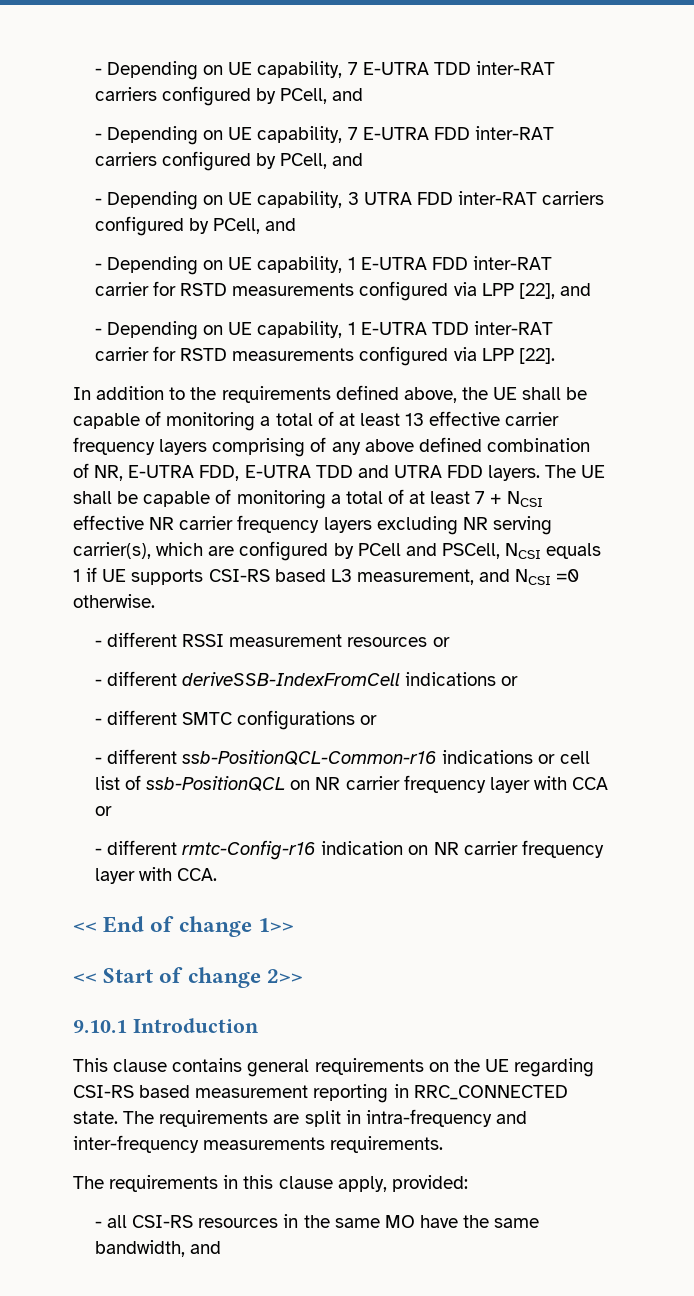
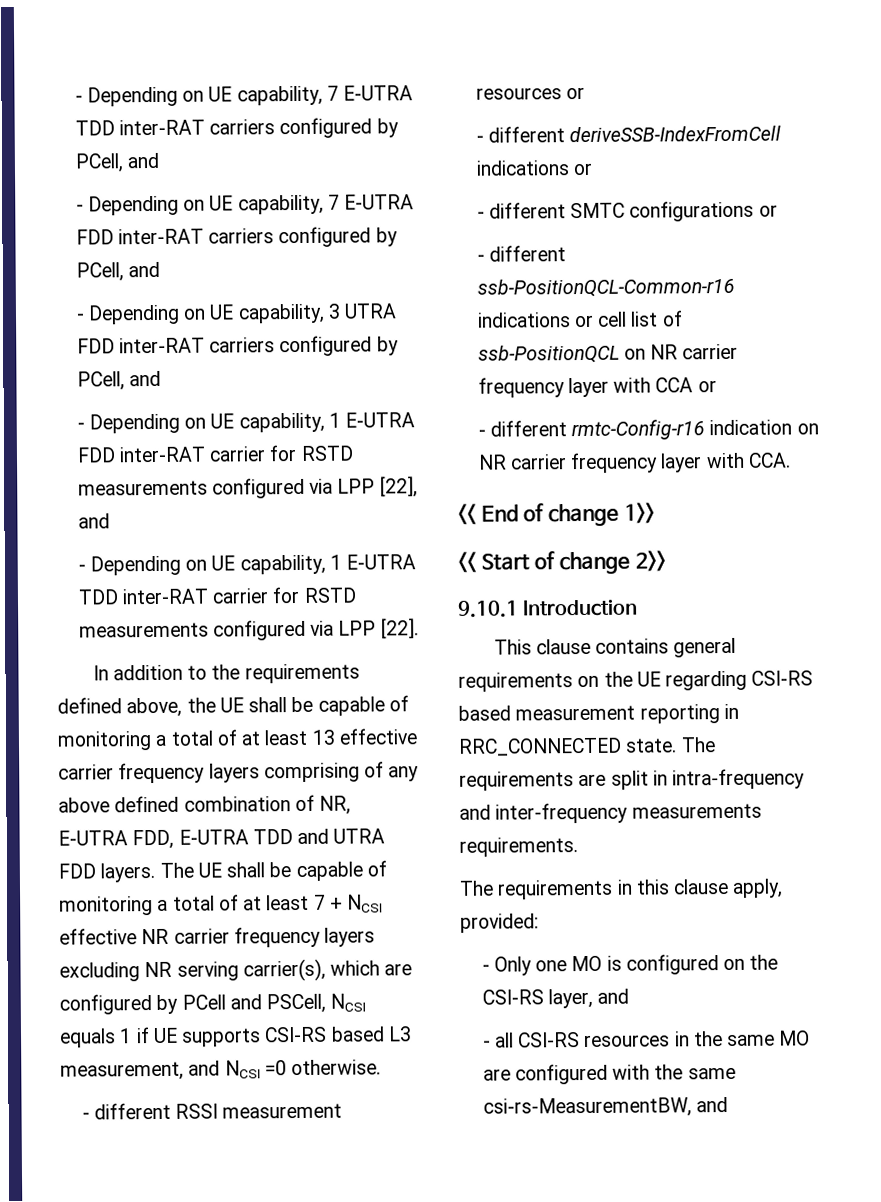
(468, 1183) none -> [481,954,779,976] [481,988,630,1009] // - Only one MO is configured on the CSI-RS layer, and
[419,1215,540,1228] [94,1240,185,1257] have the same bandwidth, -> [482,1063,736,1085] [482,1097,692,1118] are configured with the same csi-rs-MeasurementBW,

